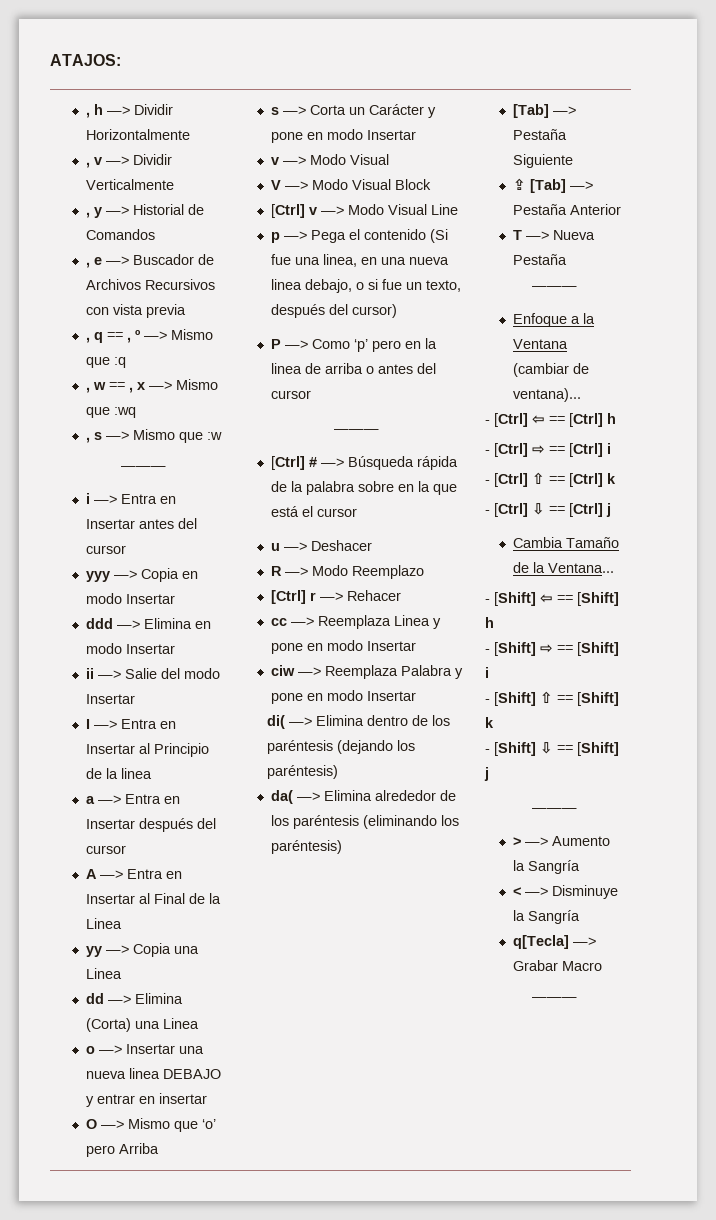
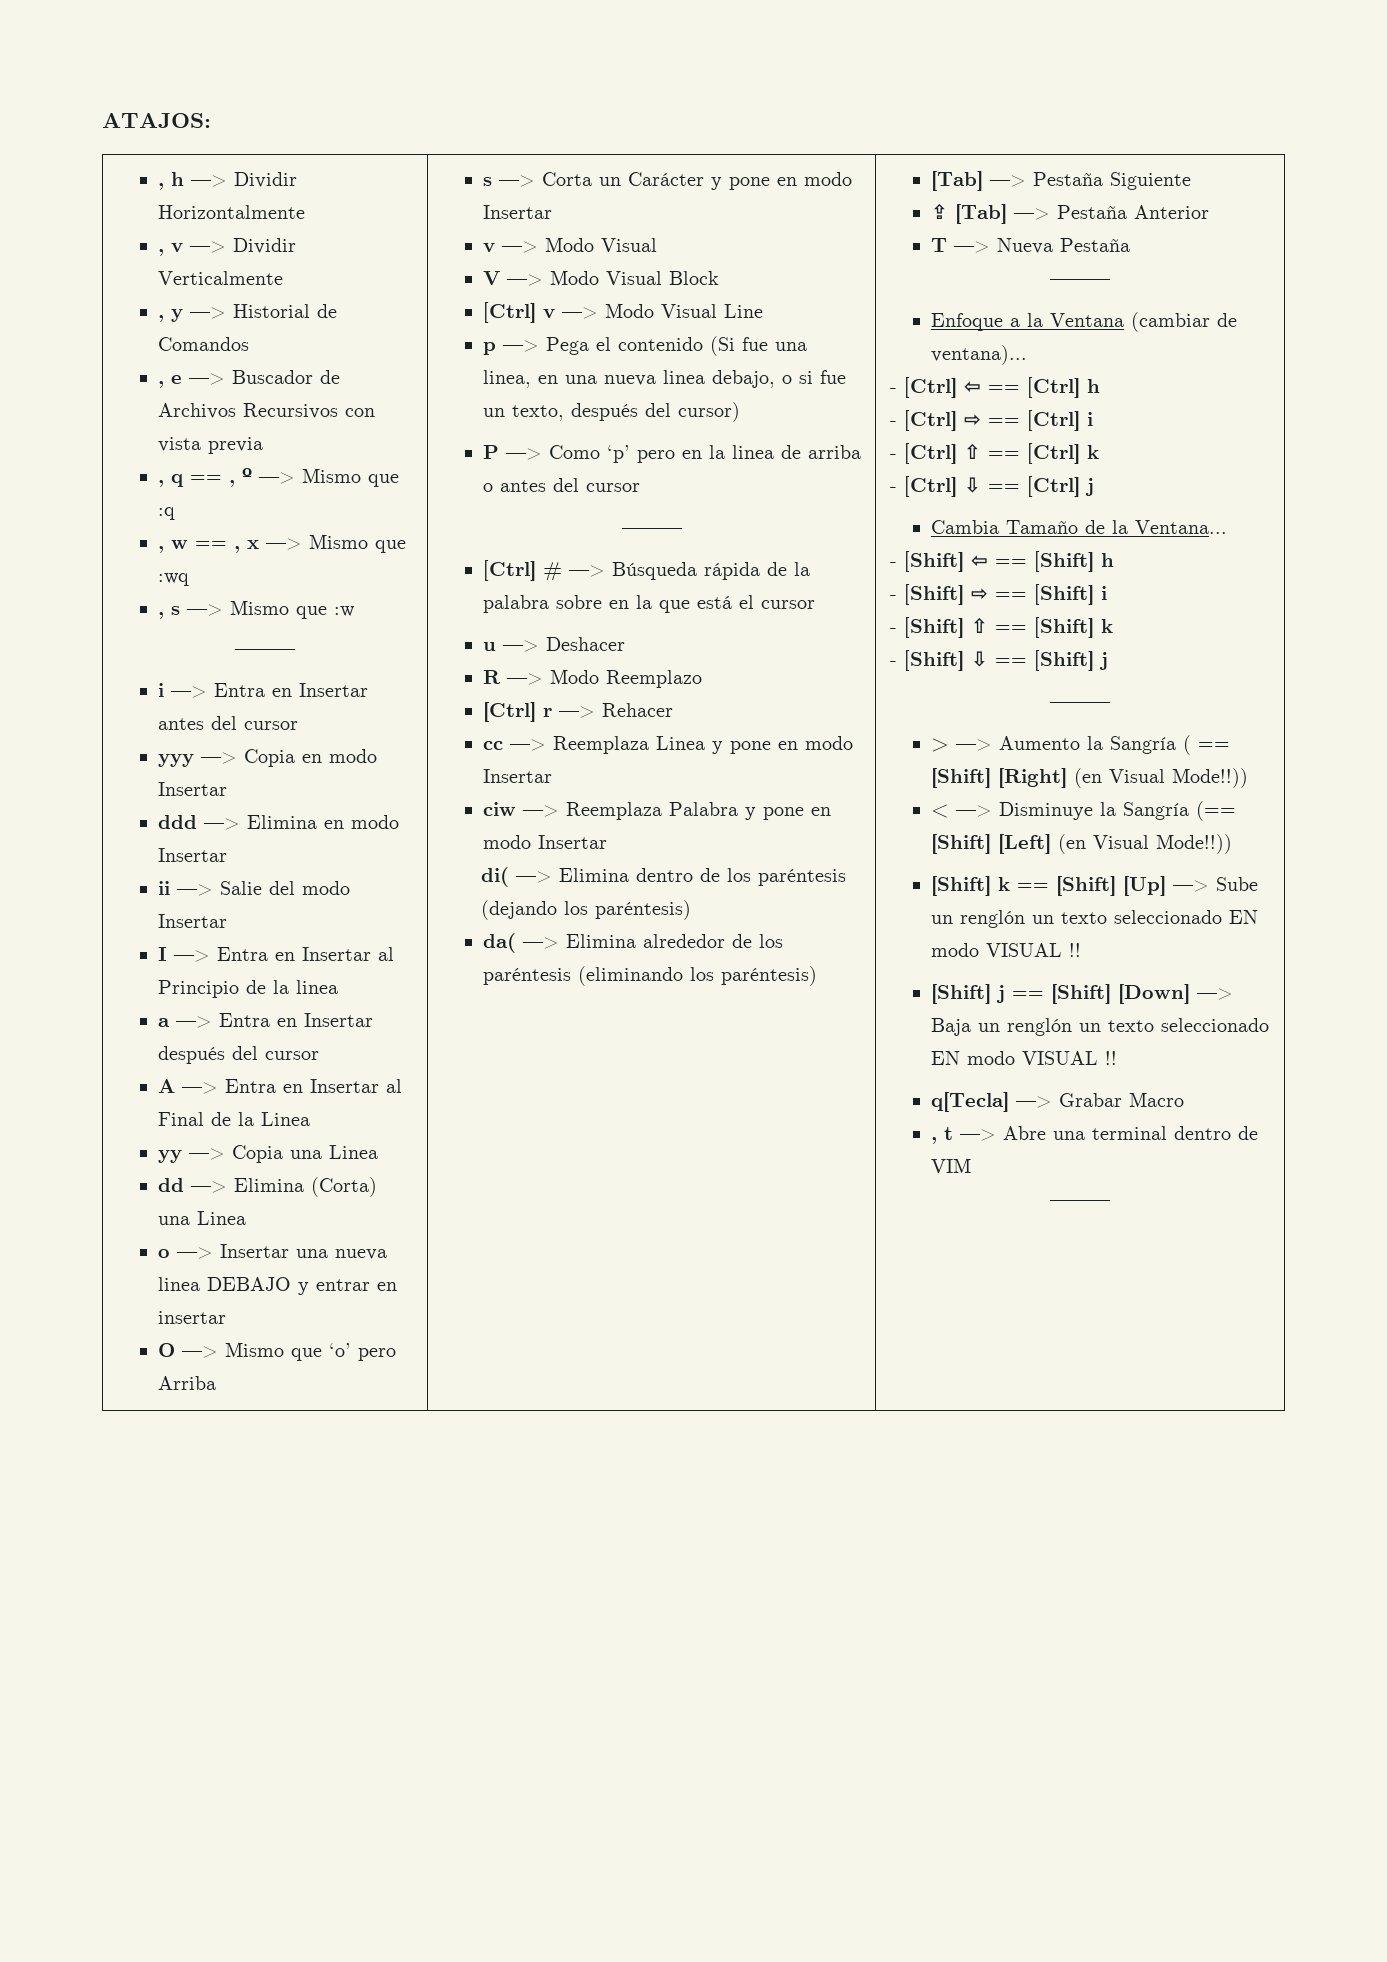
(581, 867) none -> [1182,735,1230,755] [930,768,1248,788] ( == [Shift] [Right] (en Visual Mode!!))
[513,935,597,949] [513,960,603,971] // q[Tecla] —> Grabar Macro -> [1195,801,1236,821] [930,834,1232,854] [930,876,1258,896] [930,910,1258,928] [930,943,1081,957] [930,984,1233,1004] [930,1018,1269,1036] [930,1051,1117,1065] [930,1092,1184,1112] [930,1126,1258,1144] [930,1158,971,1173] (== [Shift] [Left] (en Visual Mode!!)) // [Shift] k == [Shift] [Up] —> Sube un renglón un texto seleccionado EN modo VISUAL !! // [Shift] j == [Shift] [Down] —> Baja un renglón un texto seleccionado EN modo VISUAL !! // q[Tecla] —> Grabar Macro // , t —> Abre una terminal dentro de VIM

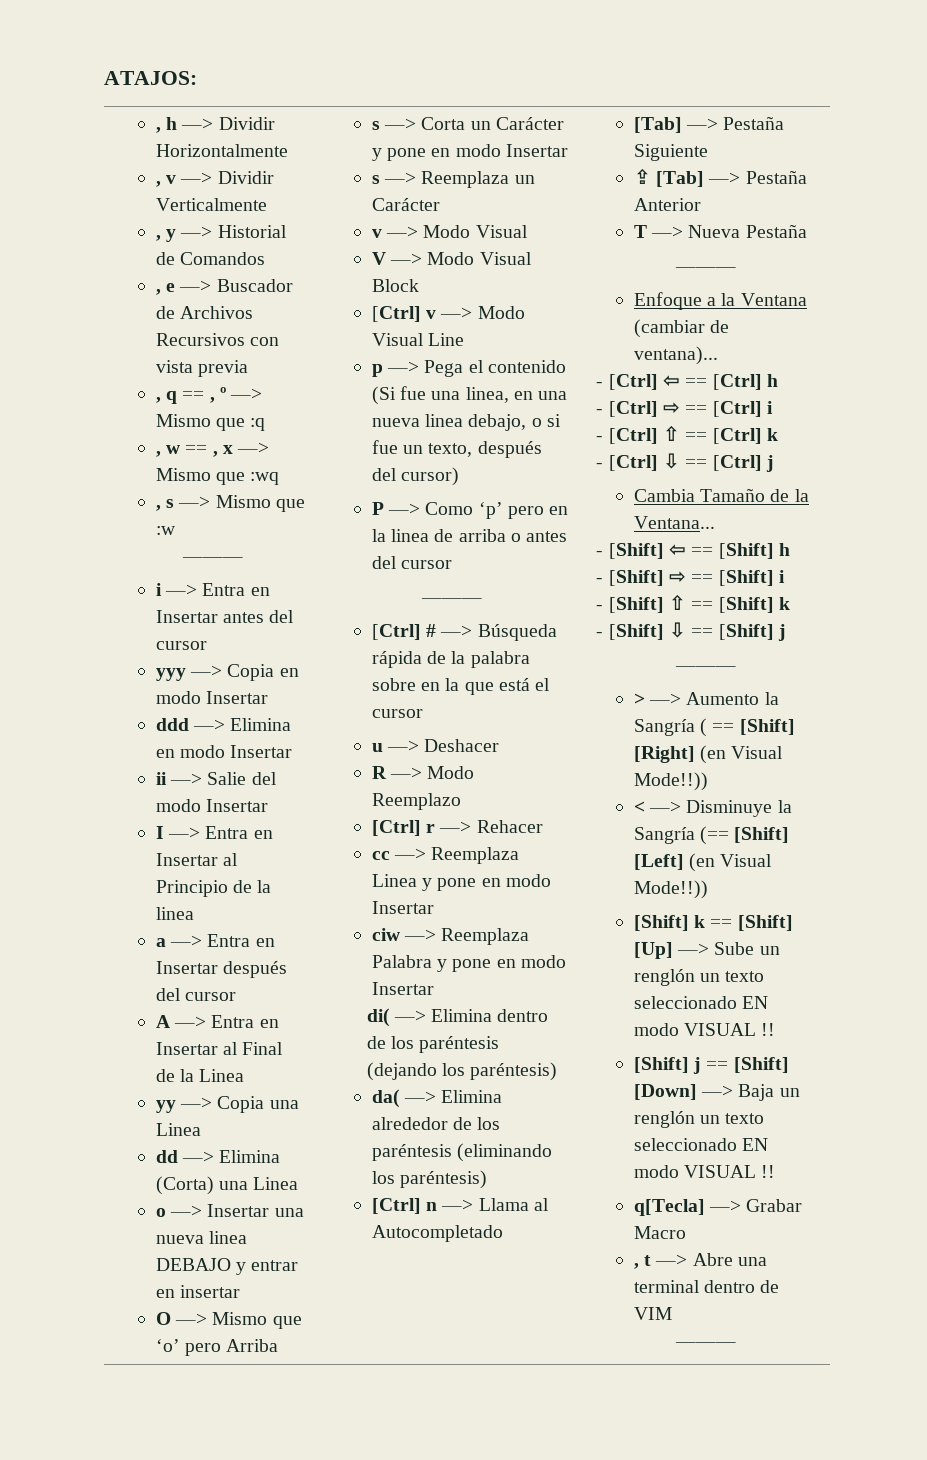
(552, 212) none -> [371,171,535,188] [371,198,440,211] // s —> Reemplaza un Carácter
(817, 976) none -> [371,1198,550,1214] [371,1225,503,1242] // [Ctrl] n —> Llama al Autocompletado

